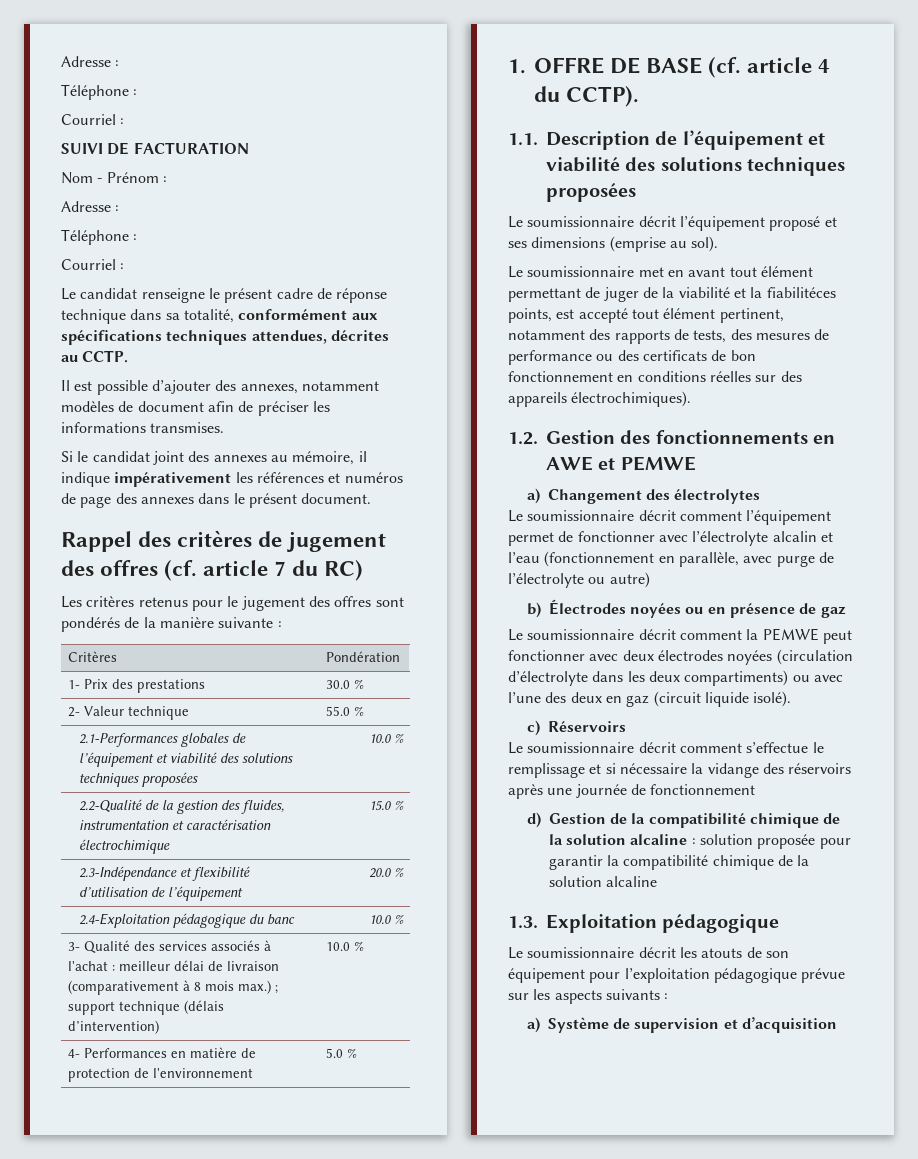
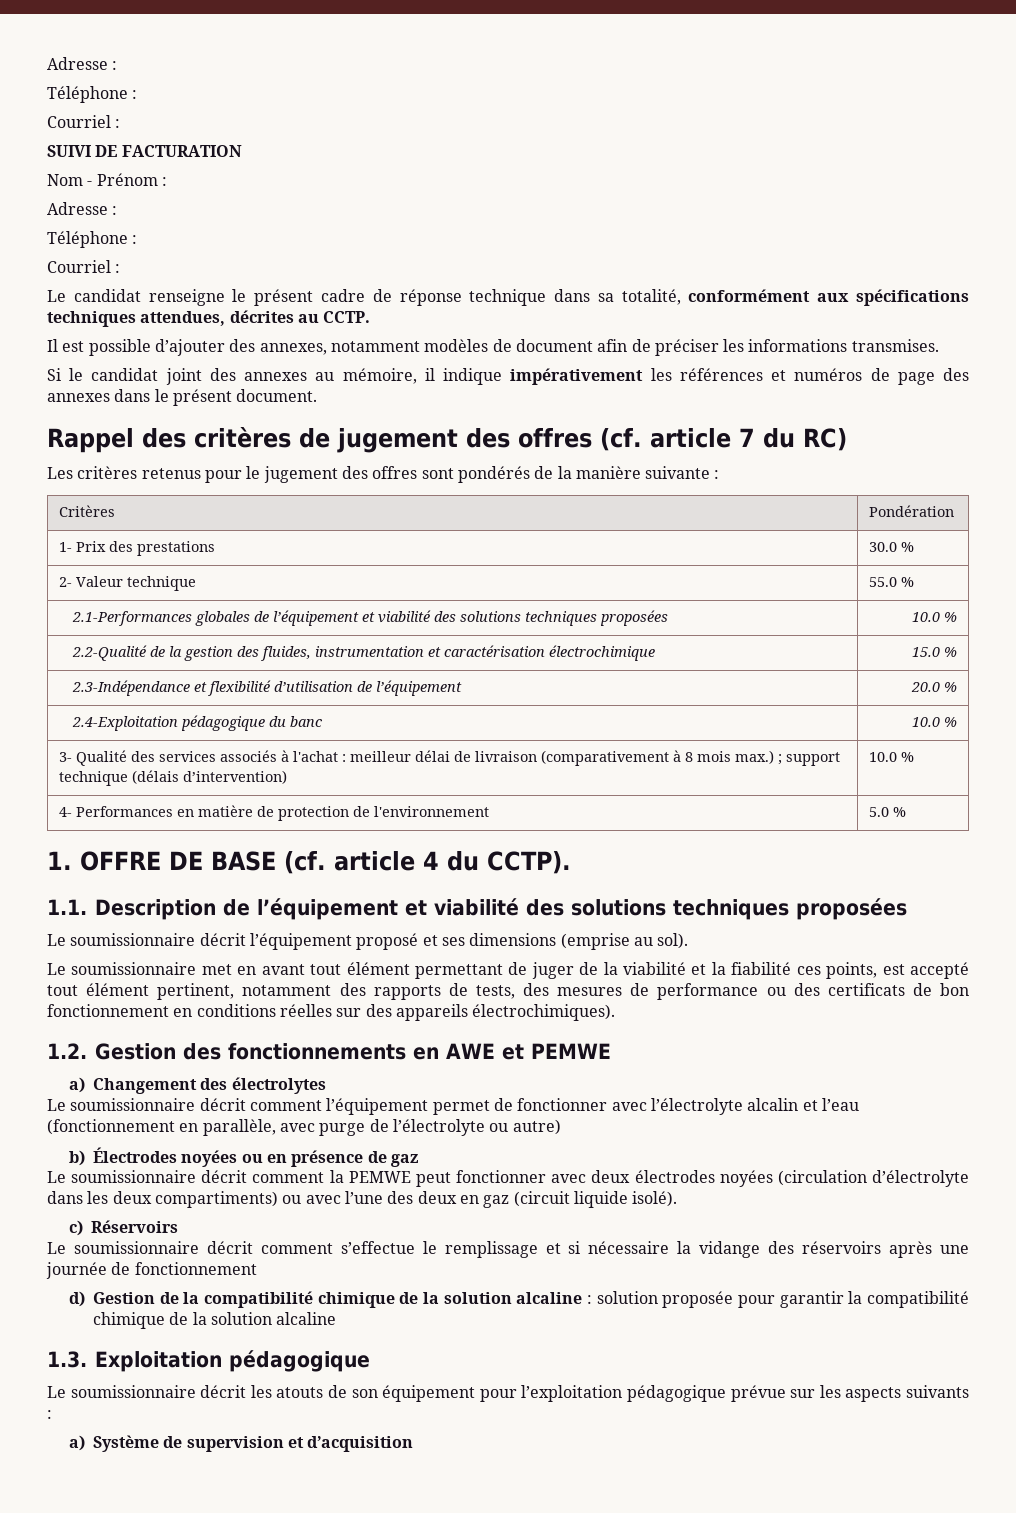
[766,287,836,298] fiabilitéces -> [731,962,821,975] fiabilité ces

